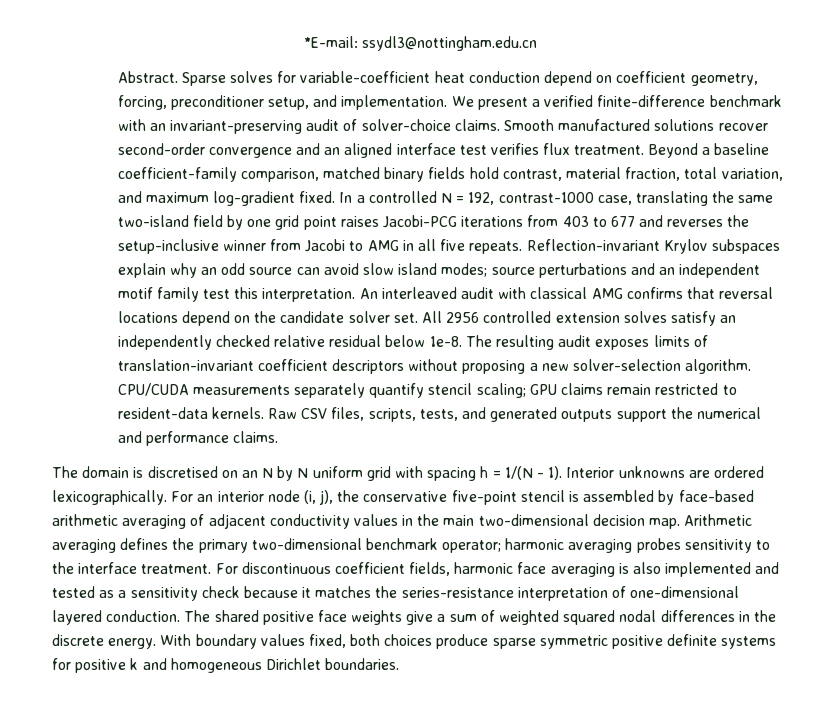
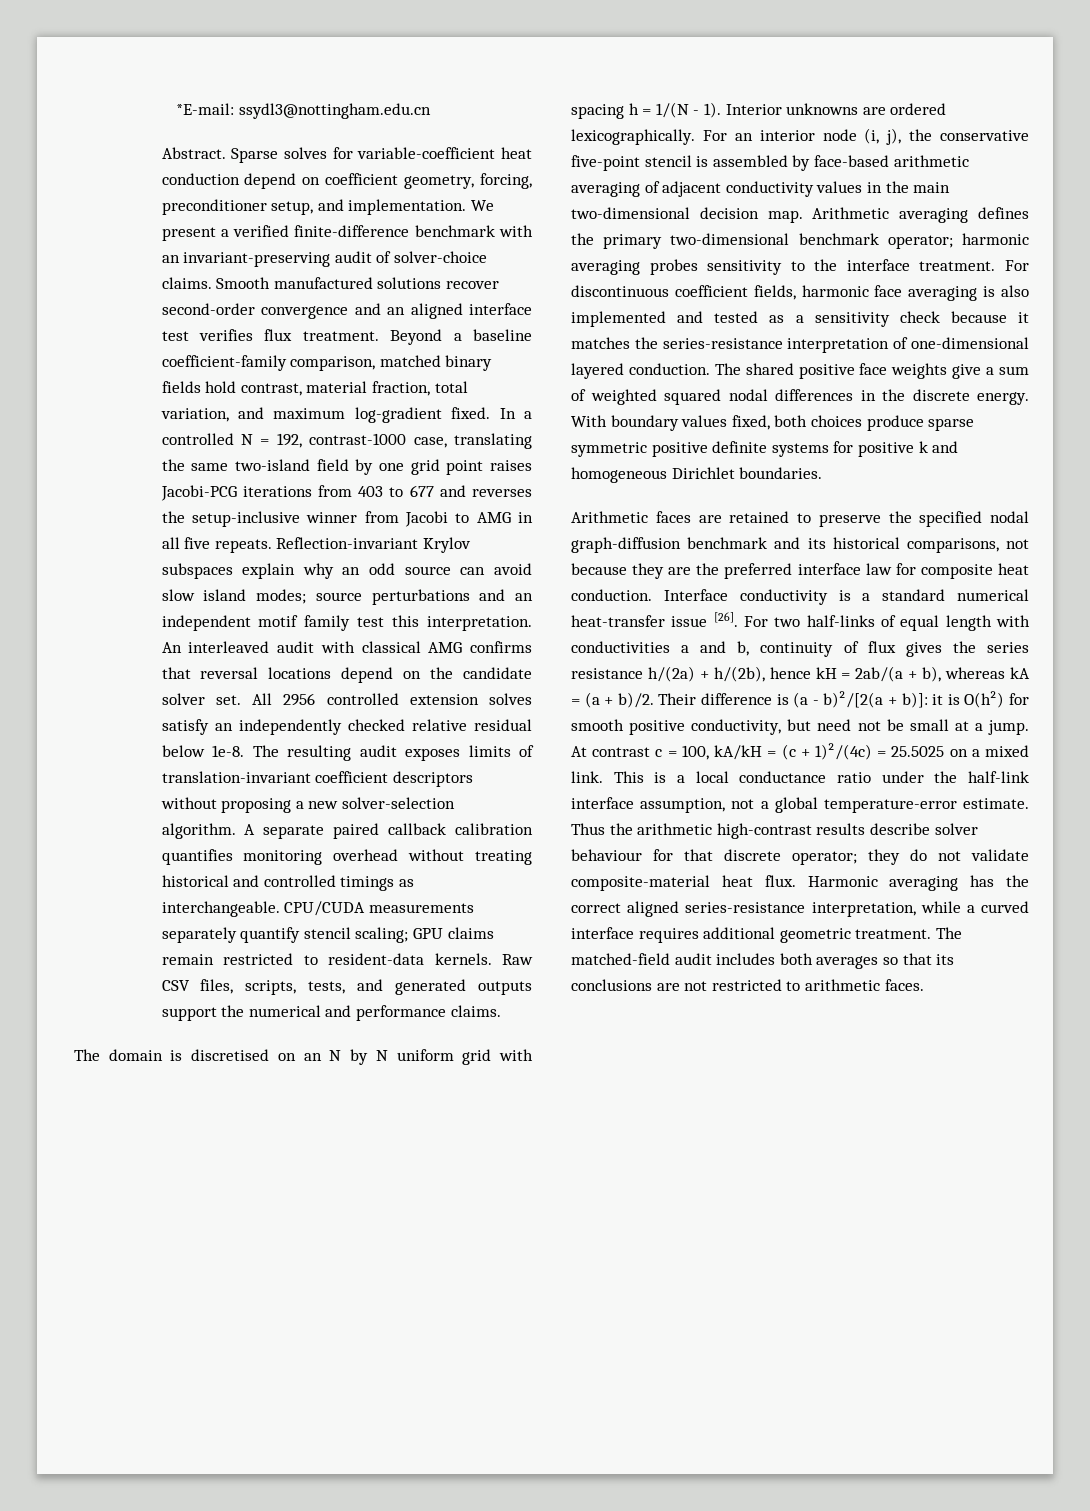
(752, 366) none -> [244,823,533,839] [161,849,532,865] [161,875,414,891] [161,901,280,917] A separate paired callback calibration quantifies monitoring overhead without treating historical and controlled timings as interchangeable.
(400, 664) none -> [571,511,1029,527] [571,537,1029,553] [571,563,1029,579] [571,589,1029,605] [571,612,1030,631] [571,641,1029,657] [571,666,1030,682] [571,691,1029,708] [571,719,1029,735] [571,743,1029,760] [571,771,1029,783] [571,797,1029,813] [571,823,978,839] [571,849,1029,865] [571,875,1029,891] [571,901,1029,917] [571,927,962,943] [571,953,955,969] [571,979,924,991] // Arithmetic faces are retained to preserve the specified nodal graph-diffusion benchmark and its historical comparisons, not because they are the preferred interface law for composite heat conduction. Interface conductivity is a standard numerical heat-transfer issue [26]. For two half-links of equal length with conductivities a and b, continuity of flux gives the series resistance h/(2a) + h/(2b), hence kH = 2ab/(a + b), whereas kA = (a + b)/2. Their difference is (a - b)²/[2(a + b)]: it is O(h²) for smooth positive conductivity, but need not be small at a jump. At contrast c = 100, kA/kH = (c + 1)²/(4c) = 25.5025 on a mixed link. This is a local conductance ratio under the half-link interface assumption, not a global temperature-error estimate. Thus the arithmetic high-contrast results describe solver behaviour for that discrete operator; they do not validate composite-material heat flux. Harmonic averaging has the correct aligned series-resistance interpretation, while a curved interface requires additional geometric treatment. The matched-field audit includes both averages so that its conclusions are not restricted to arithmetic faces.

